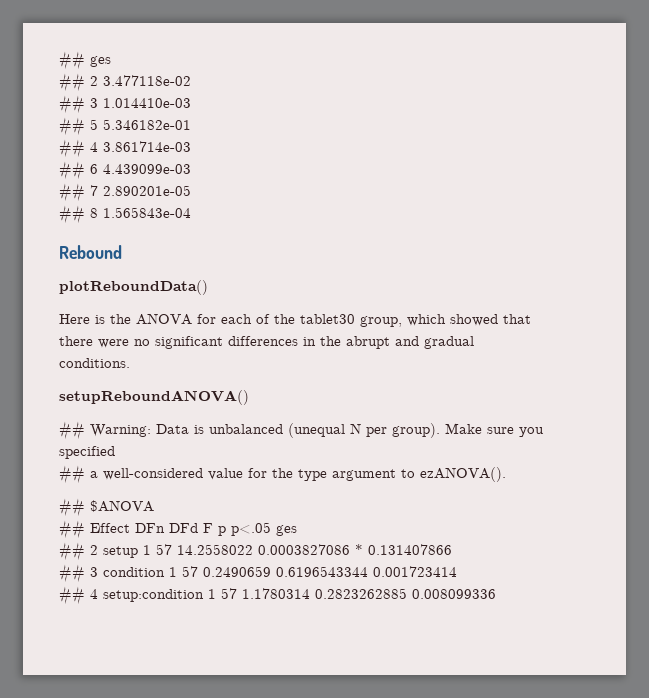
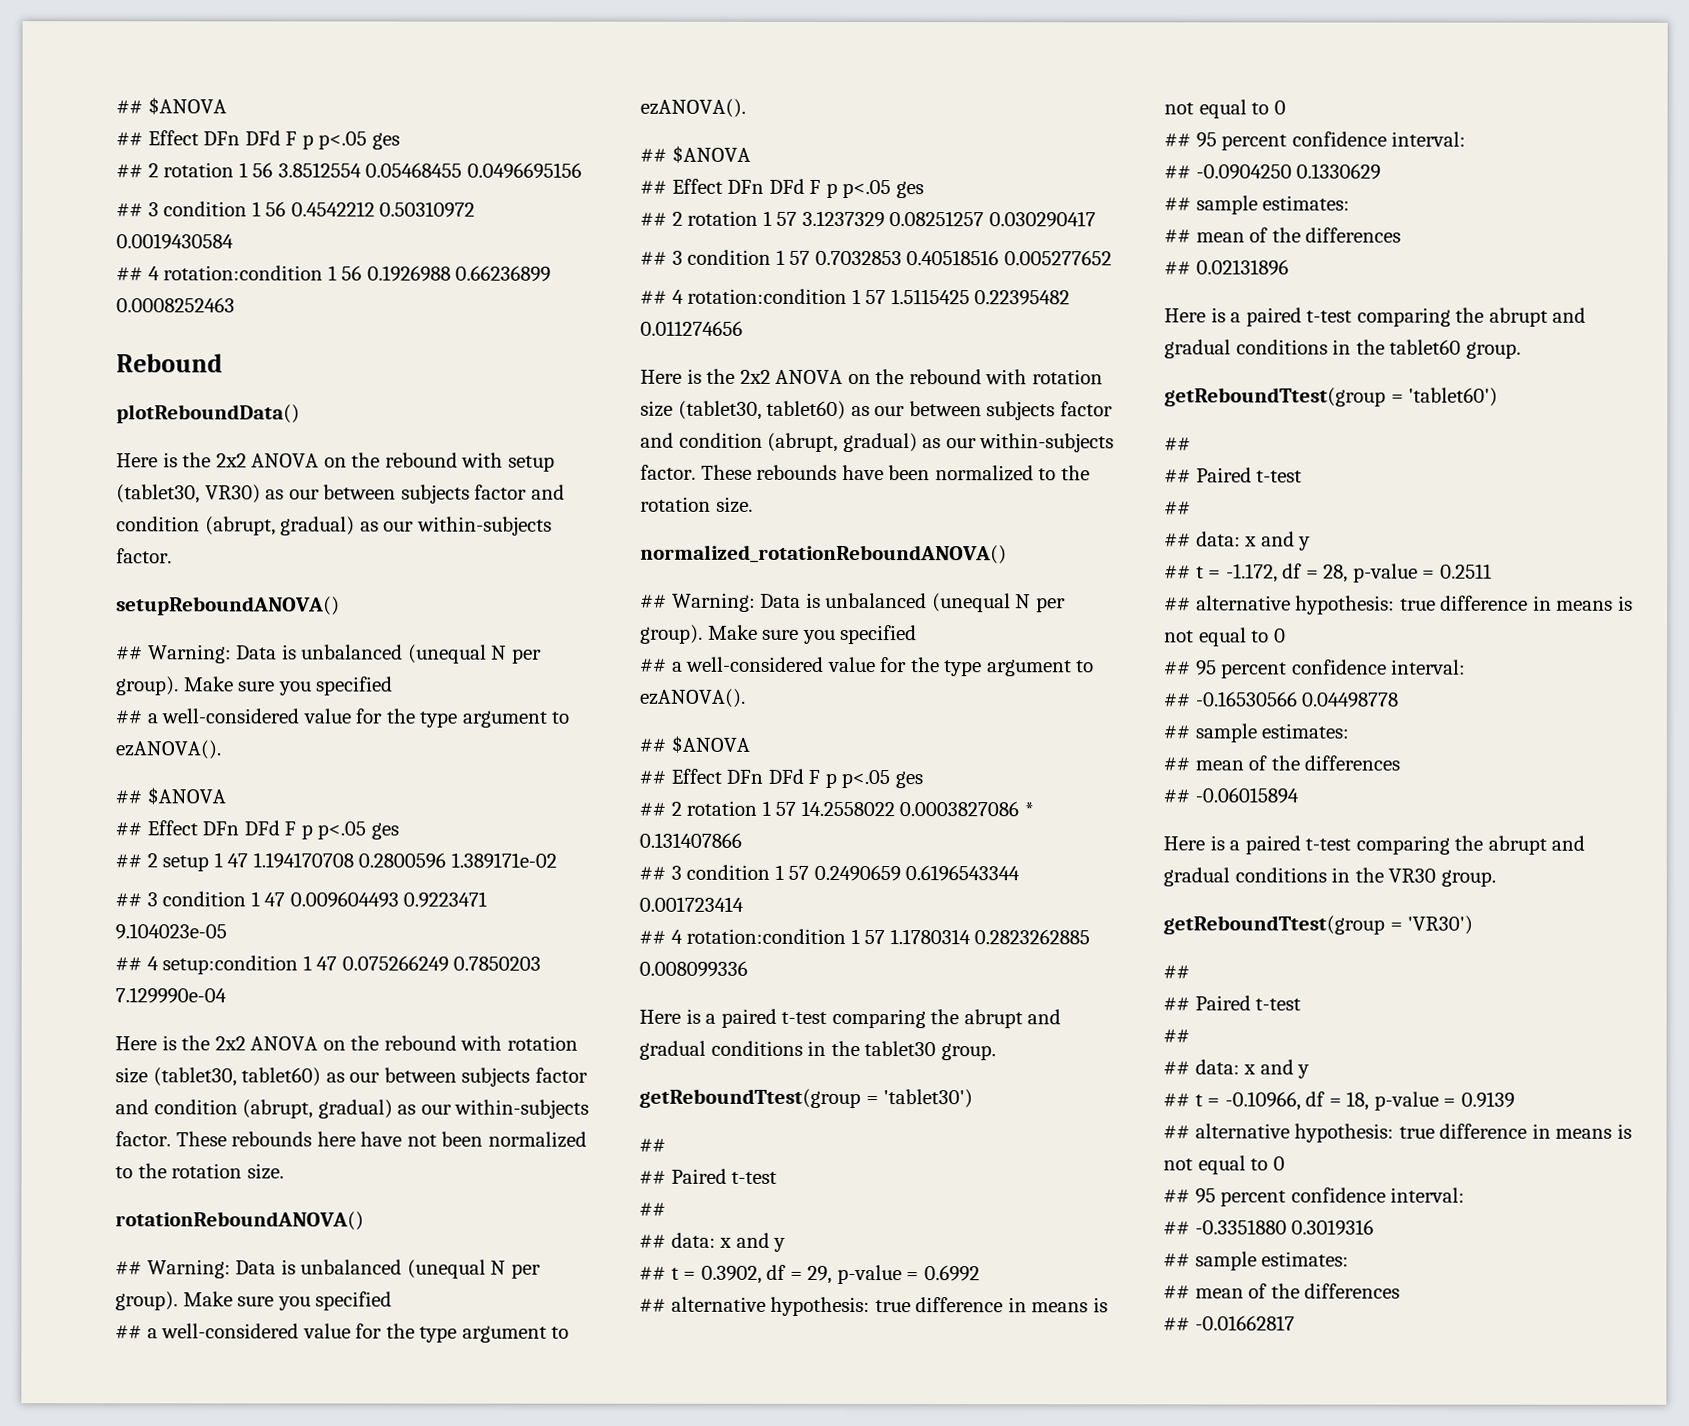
[59,51,111,70] [59,73,191,92] [59,95,191,114] [59,117,191,136] [59,139,191,158] [59,161,191,180] [59,183,191,202] [59,205,191,224] ## ges // ## 2 3.477118e-02 // ## 3 1.014410e-03 // ## 5 5.346182e-01 // ## 4 3.861714e-03 // ## 6 4.439099e-03 // ## 7 2.890201e-05 // ## 8 1.565843e-04 -> [116,97,227,115] [116,130,400,150] [116,162,582,179] [116,201,476,218] [116,233,234,250] [116,265,552,282] [116,297,235,313] ## $ANOVA // ## Effect DFn DFd F p p<.05 ges // ## 2 rotation 1 56 3.8512554 0.05468455 0.0496695156 // ## 3 condition 1 56 0.4542212 0.50310972 0.0019430584 // ## 4 rotation:condition 1 56 0.1926988 0.66236899 0.0008252463
[136,313,531,327] [59,336,474,349] [59,358,130,368] ANOVA for each of the tablet30 group, which showed that there were no significant differences in the abrupt and gradual conditions. -> [215,452,555,472] [116,484,565,504] [116,516,552,536] [116,548,172,564] 2x2 ANOVA on the rebound with setup (tablet30, VR30) as our between subjects factor and condition (abrupt, gradual) as our within-subjects factor.
(151, 550) none -> [227,852,557,869] [115,891,488,908] [115,923,227,940] [115,955,542,975] [115,987,227,1004] [115,1035,578,1051] [115,1067,588,1087] [115,1099,590,1119] [115,1131,587,1148] [115,1163,284,1180] [115,1211,364,1231] [115,1259,541,1279] [115,1291,393,1311] [115,1323,570,1343] [640,98,746,118] [640,145,751,163] [640,178,924,199] [640,210,1096,228] [640,249,1112,266] [640,288,1071,306] [640,320,743,336] [640,368,1103,385] [640,400,1113,421] [640,432,1115,453] [640,464,1090,482] [640,496,753,513] [640,544,1007,565] [640,592,1066,613] [640,624,918,645] [640,656,1095,677] [640,688,746,708] [639,735,750,753] [639,768,923,789] [639,800,771,816] 47 1.194170708 0.2800596 1.389171e-02 // ## 3 condition 1 47 0.009604493 0.9223471 9.104023e-05 // ## 4 setup:condition 1 47 0.075266249 0.7850203 7.129990e-04 // Here is the 2x2 ANOVA on the rebound with rotation size (tablet30, tablet60) as our between subjects factor and condition (abrupt, gradual) as our within-subjects factor. These rebounds here have not been normalized to the rotation size. // rotationReboundANOVA() // ## Warning: Data is unbalanced (unequal N per group). Make sure you specified // ## a well-considered value for the type argument to ezANOVA(). // ## $ANOVA // ## Effect DFn DFd F p p<.05 ges // ## 2 rotation 1 57 3.1237329 0.08251257 0.030290417 // ## 3 condition 1 57 0.7032853 0.40518516 0.005277652 // ## 4 rotation:condition 1 57 1.5115425 0.22395482 0.011274656 // Here is the 2x2 ANOVA on the rebound with rotation size (tablet30, tablet60) as our between subjects factor and condition (abrupt, gradual) as our within-subjects factor. These rebounds have been normalized to the rotation size. // normalized_rotationReboundANOVA() // ## Warning: Data is unbalanced (unequal N per group). Make sure you specified // ## a well-considered value for the type argument to ezANOVA(). // ## $ANOVA // ## Effect DFn DFd F p p<.05 ges // ## 2 rotation 1
[103,589,204,602] setup:condition -> [686,928,847,945] rotation:condition
(496, 594) none -> [639,1008,1062,1029] [639,1040,996,1061] [639,1088,974,1109] [639,1138,666,1152] [639,1168,778,1184] [639,1202,666,1216] [639,1232,787,1252] [639,1264,980,1285] [639,1296,1108,1317] [1164,99,1286,119] [1164,131,1467,151] [1164,163,1382,180] [1164,195,1351,215] [1164,227,1402,243] [1164,259,1289,276] [1164,307,1587,327] [1164,339,1521,359] [1164,387,1499,407] [1164,437,1191,451] [1164,467,1303,483] [1164,501,1191,515] [1164,531,1312,551] [1164,563,1492,583] [1164,595,1633,615] [1164,627,1286,647] [1164,659,1467,679] [1164,691,1400,708] [1163,723,1350,743] [1163,755,1401,771] [1163,787,1299,804] [1163,835,1586,855] [1163,867,1496,887] [1163,915,1474,935] [1163,965,1190,979] [1163,995,1302,1011] [1163,1029,1190,1043] [1163,1059,1311,1079] [1163,1091,1515,1111] [1163,1123,1632,1143] [1163,1155,1285,1175] [1163,1187,1466,1207] [1163,1219,1375,1236] [1163,1251,1350,1271] [1163,1283,1401,1299] [1163,1315,1295,1331] // Here is a paired t-test comparing the abrupt and gradual conditions in the tablet30 group. // getReboundTtest(group = 'tablet30') // ## // ## Paired t-test // ## // ## data: x and y // ## t = 0.3902, df = 29, p-value = 0.6992 // ## alternative hypothesis: true difference in means is not equal to 0 // ## 95 percent confidence interval: // ## -0.0904250 0.1330629 // ## sample estimates: // ## mean of the differences // ## 0.02131896 // Here is a paired t-test comparing the abrupt and gradual conditions in the tablet60 group. // getReboundTtest(group = 'tablet60') // ## // ## Paired t-test // ## // ## data: x and y // ## t = -1.172, df = 28, p-value = 0.2511 // ## alternative hypothesis: true difference in means is not equal to 0 // ## 95 percent confidence interval: // ## -0.16530566 0.04498778 // ## sample estimates: // ## mean of the differences // ## -0.06015894 // Here is a paired t-test comparing the abrupt and gradual conditions in the VR30 group. // getReboundTtest(group = 'VR30') // ## // ## Paired t-test // ## // ## data: x and y // ## t = -0.10966, df = 18, p-value = 0.9139 // ## alternative hypothesis: true difference in means is not equal to 0 // ## 95 percent confidence interval: // ## -0.3351880 0.3019316 // ## sample estimates: // ## mean of the differences // ## -0.01662817

